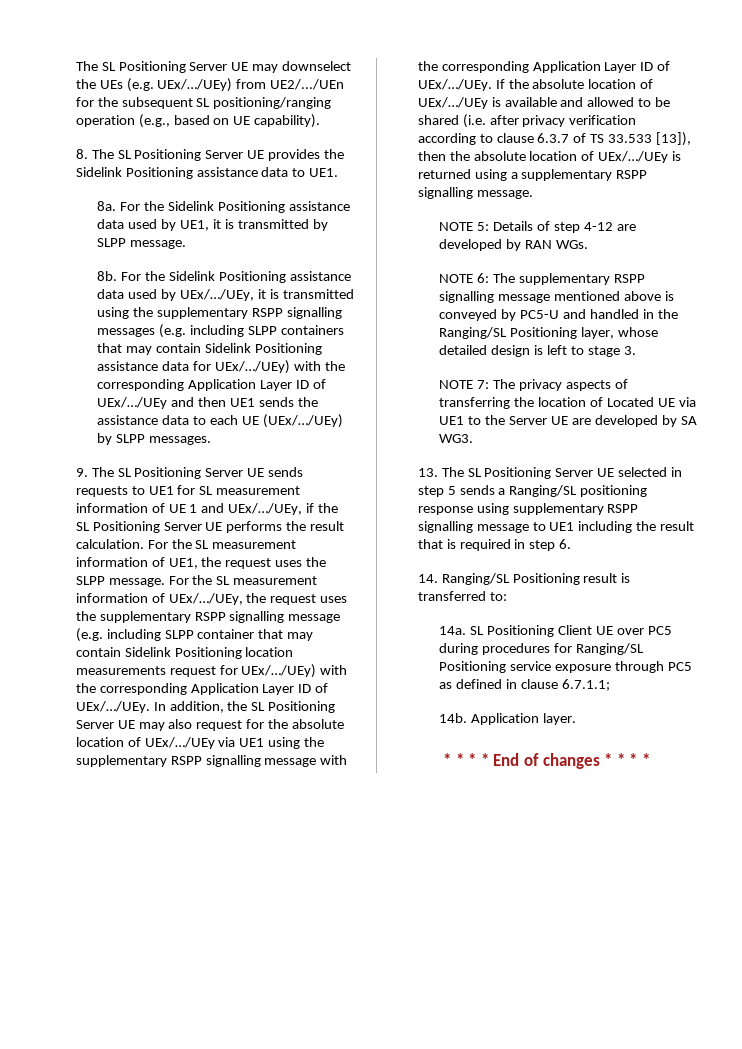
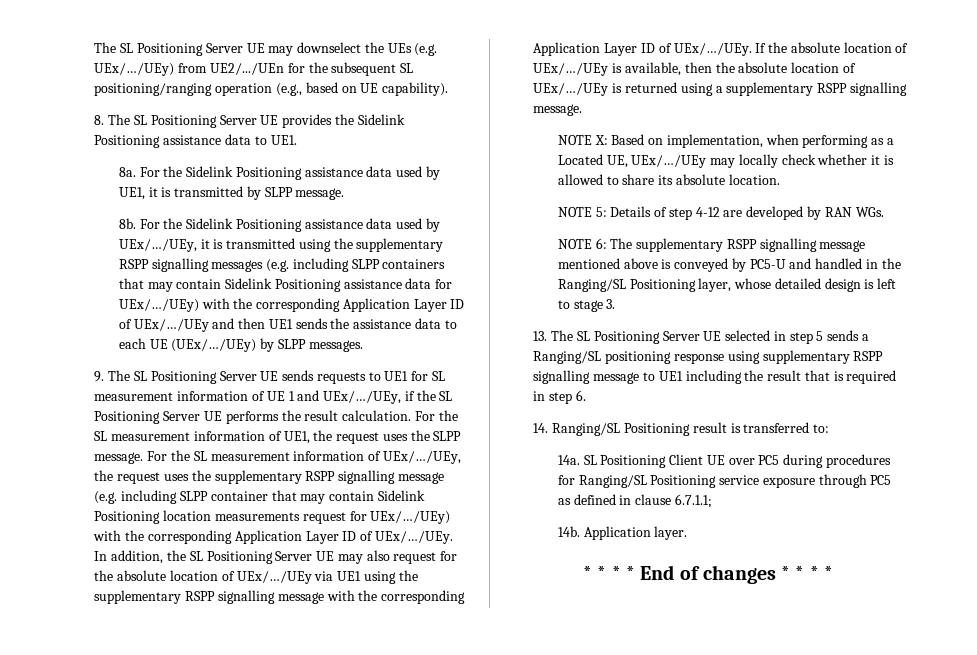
[504,97,671,107] [417,114,637,128] [417,132,692,146] available and allowed to be shared (i.e. after privacy verification according to clause 6.3.7 of TS 33.533 [13]), -> [624,62,681,76] available,
(533, 194) none -> [557,134,894,148] [557,154,894,168] [557,174,780,185] // NOTE X: Based on implementation, when performing as a Located UE, UEx/…/UEy may locally check whether it is allowed to share its absolute location.
[439,379,628,391] [439,397,696,409] [439,415,697,427] [439,434,474,443] // NOTE 7: The privacy aspects of transferring the location of Located UE via UE1 to the Server UE are developed by SA WG3. -> (616, 304) none

